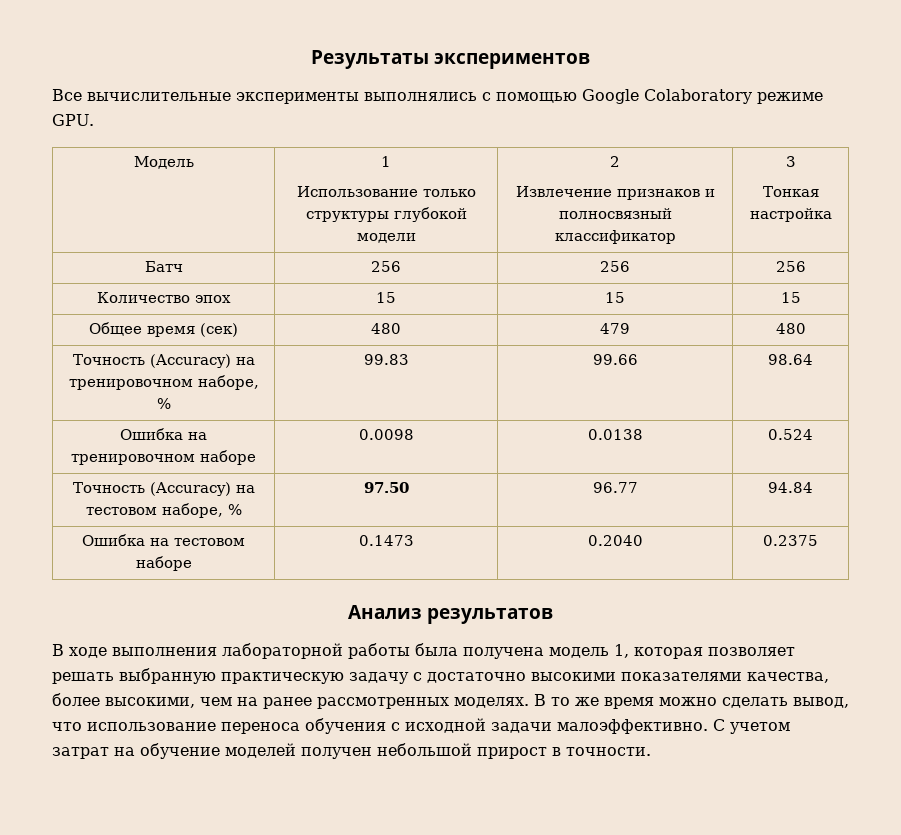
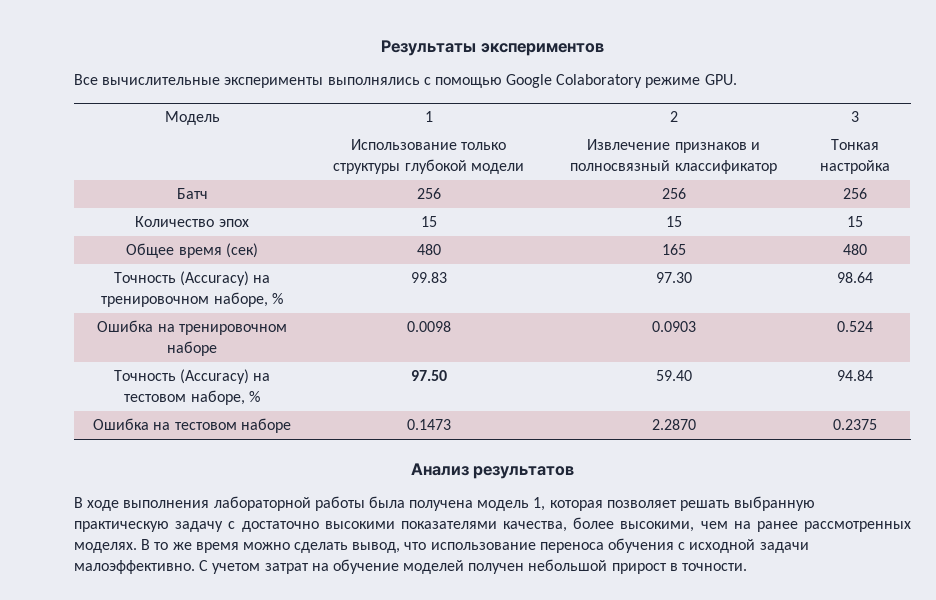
[600,323,630,334] 479 -> [661,244,686,255] 165
[592,354,638,365] 99.66 -> [655,272,692,283] 97.30
[587,429,643,440] 0.0138 -> [651,321,696,332] 0.0903
[592,482,638,493] 96.77 -> [655,370,692,381] 59.40
[587,535,643,546] 0.2040 -> [651,419,696,430] 2.2870

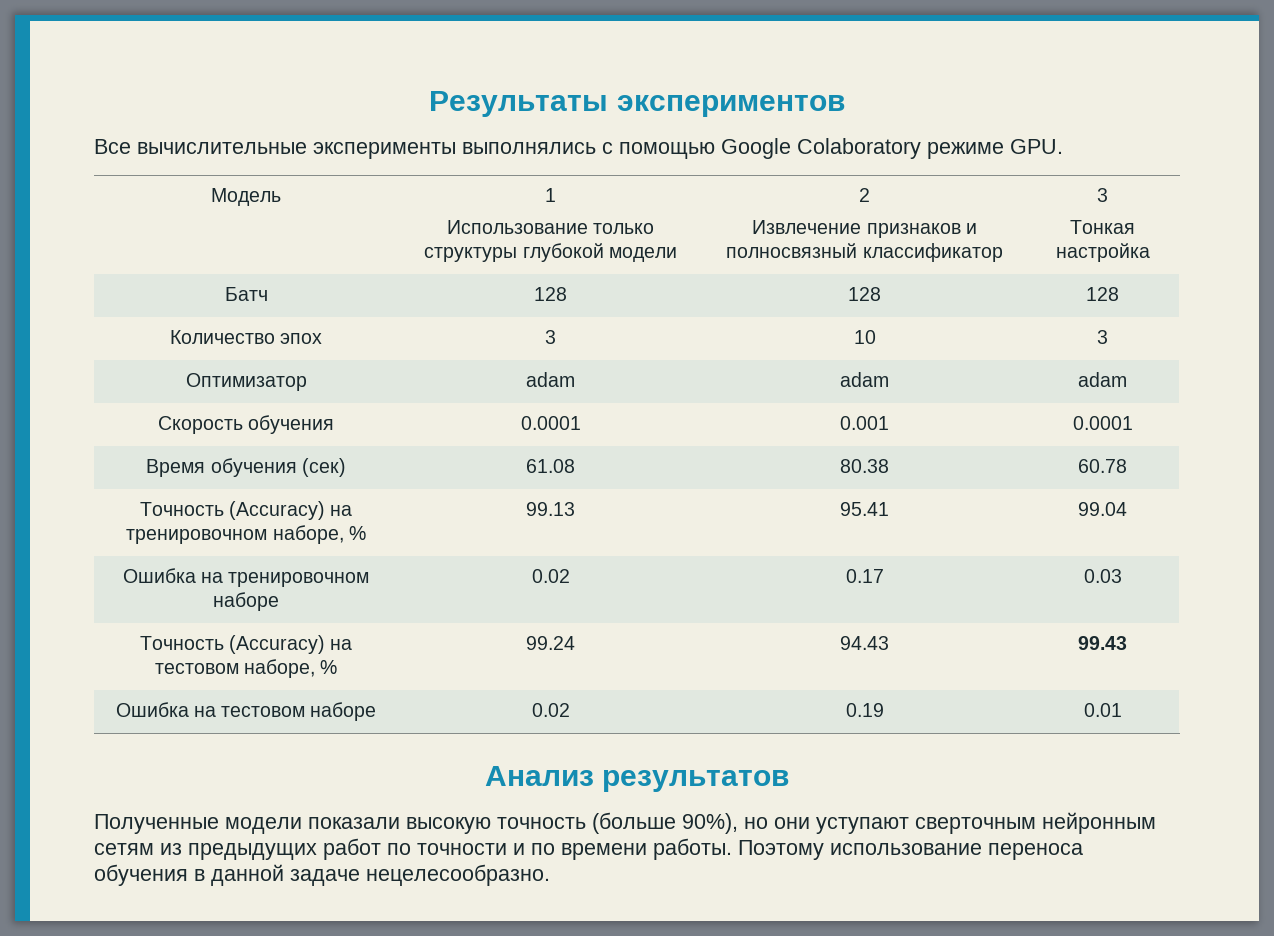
[416,188,441,199] [661,188,686,199] [843,188,867,199] 256 | 256 | 256 -> [534,287,567,301] [848,287,881,301] [1086,287,1119,301] 128 | 128 | 128
[420,216,437,227] [665,216,682,227] [847,216,863,227] [126,243,258,258] [416,244,441,255] [661,244,686,255] [843,244,867,255] 15 | 15 | 15 // Общее время (сек) | 480 | 165 | 480 -> [545,330,556,344] [853,330,876,344] [1097,330,1108,344] [185,373,307,391] [526,372,575,387] [840,372,889,387] [1078,372,1127,387] [157,415,335,434] [520,416,581,430] [840,416,889,430] [1072,416,1133,430] [146,458,346,477] [526,459,575,473] [840,459,889,473] [1078,459,1127,473] 3 | 10 | 3 // Оптимизатор | adam | adam | adam // Скорость обучения | 0.0001 | 0.001 | 0.0001 // Время обучения (сек) | 61.08 | 80.38 | 60.78
[410,272,447,283] [655,272,692,283] [837,272,873,283] 99.83 | 97.30 | 98.64 -> [526,502,575,516] [840,502,889,516] [1078,502,1127,516] 99.13 | 95.41 | 99.04
[406,321,451,332] [651,321,696,332] [837,321,873,332] 0.0098 | 0.0903 | 0.524 -> [531,569,570,583] [845,569,884,583] [1083,569,1122,583] 0.02 | 0.17 | 0.03
[410,370,447,381] [655,370,692,381] [837,370,873,381] 97.50 | 59.40 | 94.84 -> [526,636,575,650] [840,636,889,650] [1078,636,1127,650] 99.24 | 94.43 | 99.43
[406,419,451,430] [651,419,696,430] [833,419,877,430] 0.1473 | 2.2870 | 0.2375 -> [531,703,570,717] [845,703,884,717] [1083,703,1122,717] 0.02 | 0.19 | 0.01
[74,496,816,511] [74,517,911,532] [74,538,809,553] [74,559,748,574] В ходе выполнения лабораторной работы была получена модель 1, которая позволяет решать выбранную практическую задачу с достаточно высокими показателями качества, более высокими, чем на ранее рассмотренных моделях. В то же время можно сделать вывод, что использование переноса обучения с исходной задачи малоэффективно. С учетом затрат на обучение моделей получен небольшой прирост в точности. -> [94,812,1156,834] [94,838,1083,860] [94,864,550,886] Полученные модели показали высокую точность (больше 90%), но они уступают сверточным нейронным сетям из предыдущих работ по точности и по времени работы. Поэтому использование переноса обучения в данной задаче нецелесообразно.

